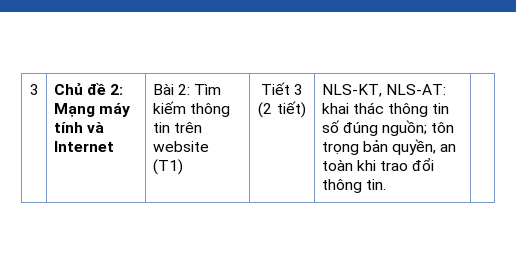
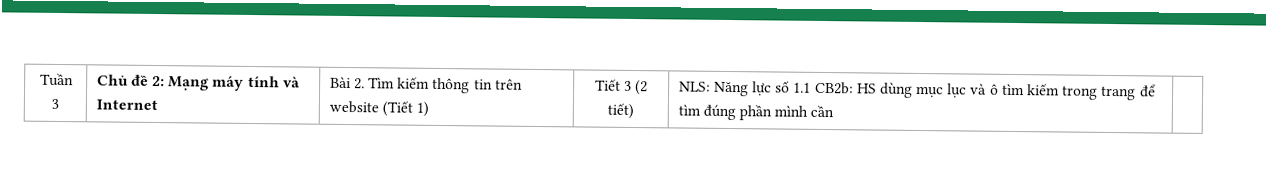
(29, 89) none -> [39,72,74,87] Tuần
[177,84,190,95] 2: -> [353,78,365,90] 2.
[152,159,183,175] (T1) -> [381,100,429,117] (Tiết 1)
[321,84,446,97] [321,102,450,117] [321,120,455,136] [321,139,457,155] [321,158,435,171] [321,179,386,193] NLS-KT, NLS-AT: khai thác thông tin số đúng nguồn; tôn trọng bản quyền, an toàn khi trao đổi thông tin. -> [678,80,1156,101] [677,104,835,121] NLS: Năng lực số 1.1 CB2b: HS dùng mục lục và ô tìm kiếm trong trang để tìm đúng phần mình cần

